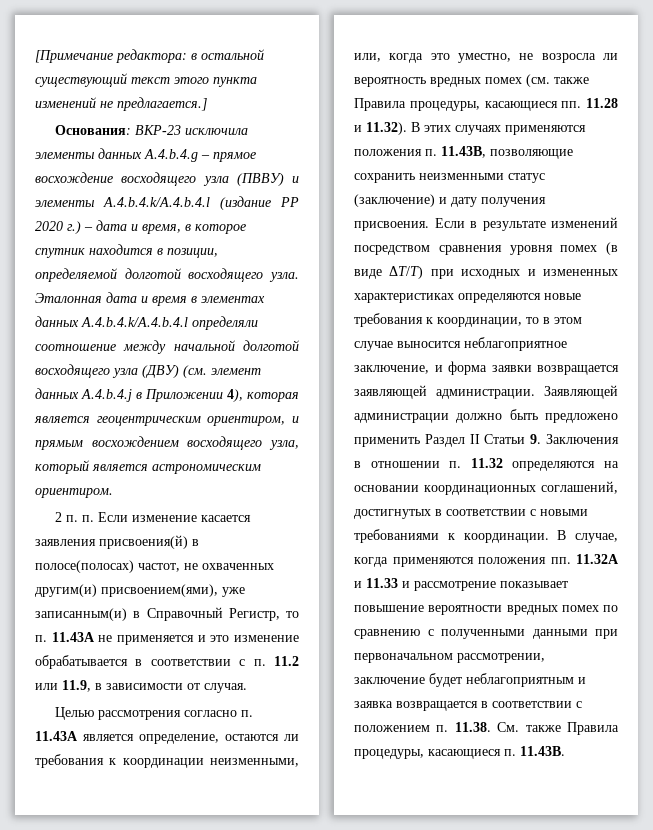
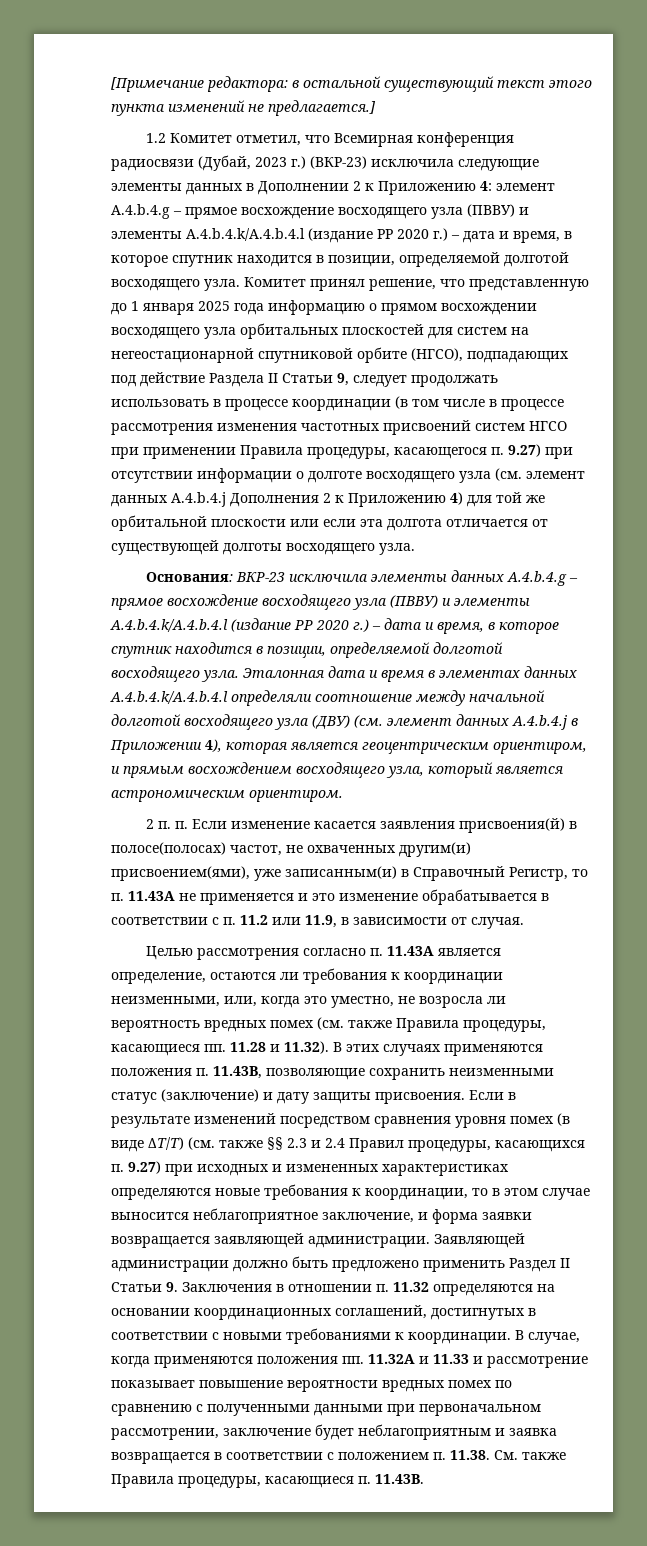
(207, 104) none -> [145,132,514,147] [111,155,539,171] [111,181,555,195] [111,204,529,219] [111,228,572,243] [111,252,569,267] [111,277,589,291] [111,300,537,315] [111,323,529,339] [111,347,569,363] [111,372,498,387] [111,396,564,411] [111,420,567,435] [111,444,573,459] [111,468,585,483] [111,492,545,507] [111,515,548,531] [111,540,415,555] // 1.2 Комитет отметил, что Всемирная конференция радиосвязи (Дубай, 2023 г.) (ВКР-23) исключила следующие элементы данных в Дополнении 2 к Приложению 4: элемент A.4.b.4.g – прямое восхождение восходящего узла (ПВВУ) и элементы A.4.b.4.k/A.4.b.4.l (издание РР 2020 г.) – дата и время, в которое спутник находится в позиции, определяемой долготой восходящего узла. Комитет принял решение, что представленную до 1 января 2025 года информацию о прямом восхождении восходящего узла орбитальных плоскостей для систем на негеостационарной спутниковой орбите (НГСО), подпадающих под действие Раздела II Статьи 9, следует продолжать использовать в процессе координации (в том числе в процессе рассмотрения изменения частотных присвоений систем НГСО при применении Правила процедуры, касающегося п. 9.27) при отсутствии информации о долготе восходящего узла (см. элемент данных A.4.b.4.j Дополнения 2 к Приложению 4) для той же орбитальной плоскости или если эта долгота отличается от существующей долготы восходящего узла.
[481,197,546,207] получения -> [313,1092,371,1104] защиты
(424, 272) none -> [188,1137,585,1152] [111,1161,161,1174] (см. также §§ 2.3 и 2.4 Правил процедуры, касающихся п. 9.27)

